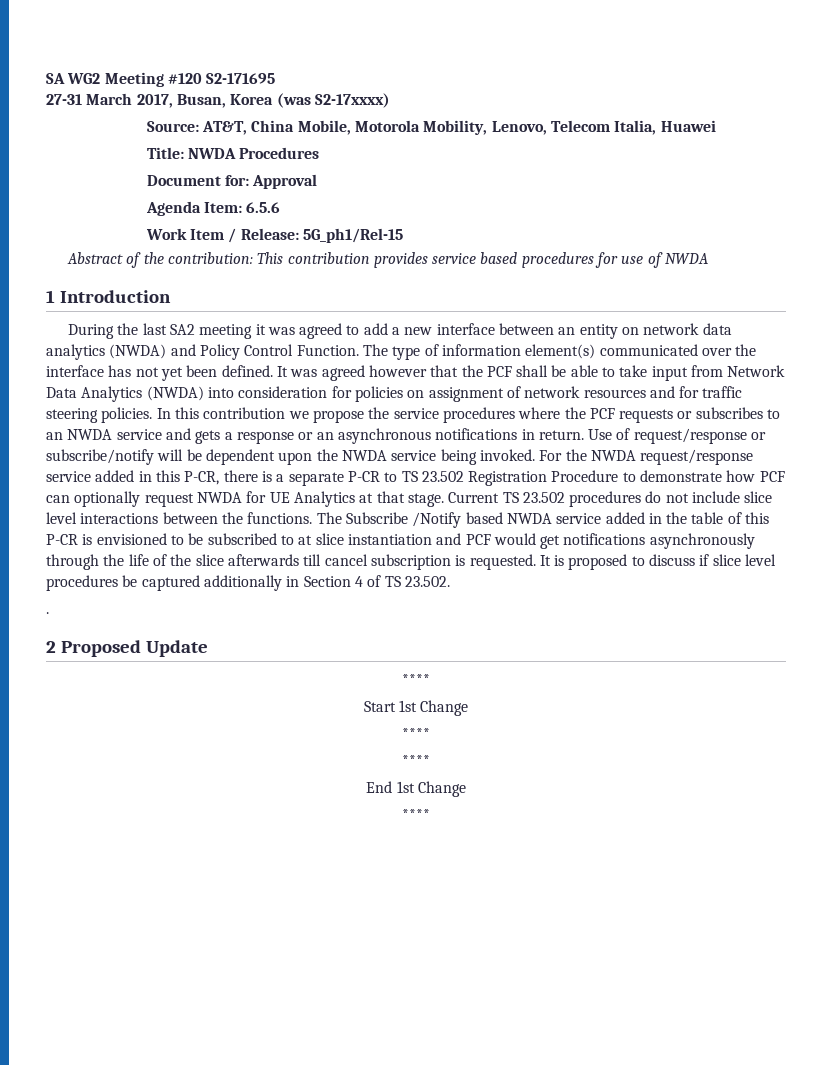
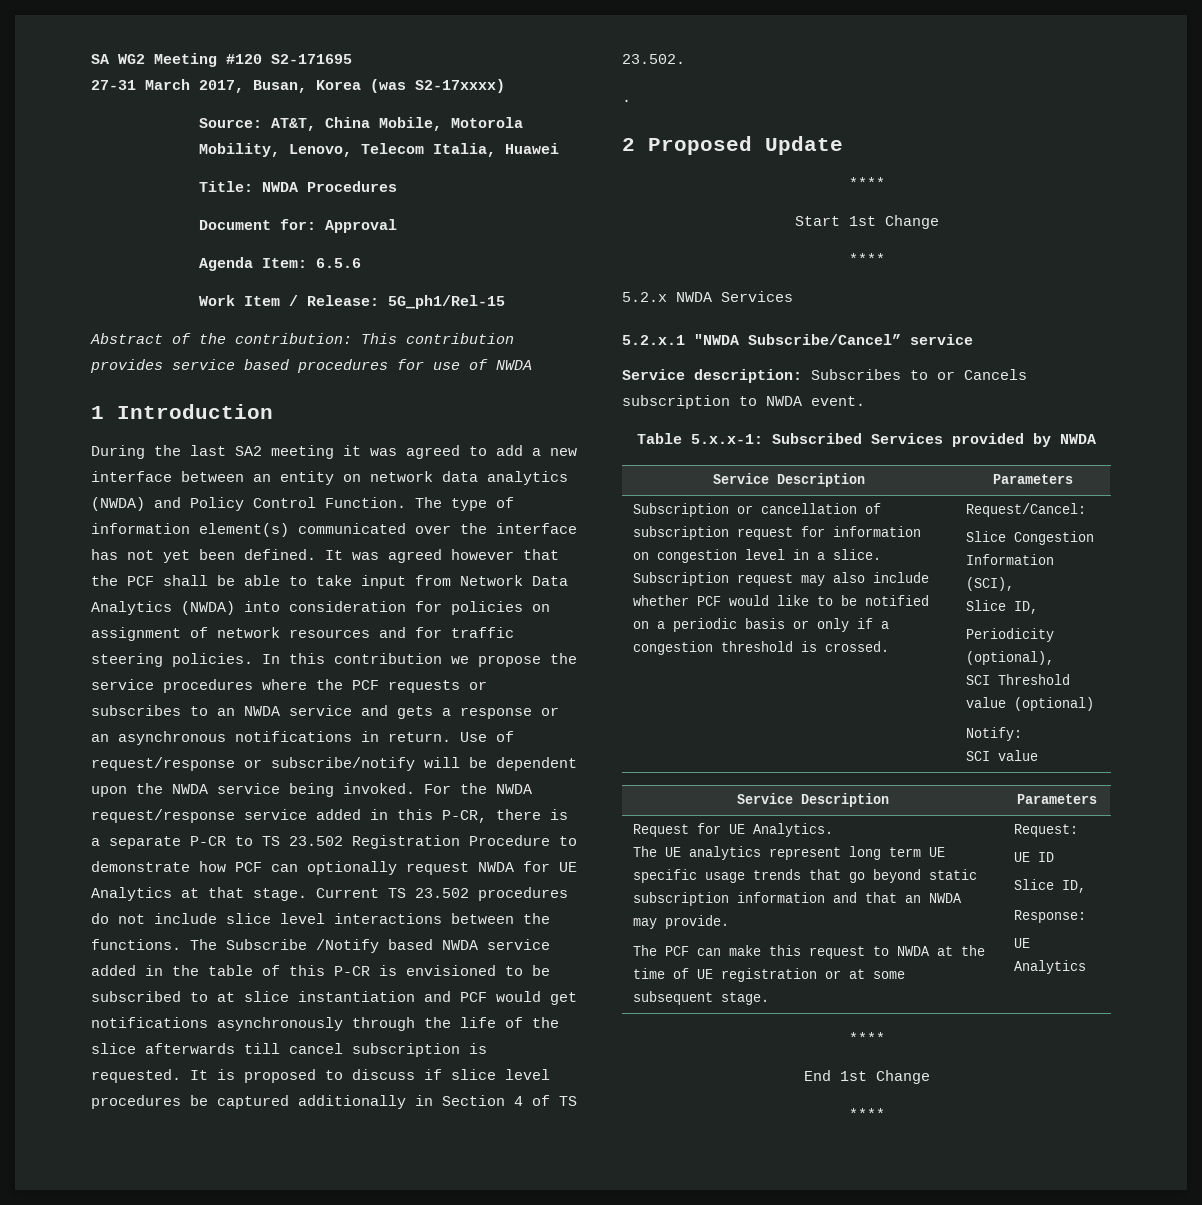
(430, 733) none -> [622,291,793,302] [622,334,973,345] [622,369,1027,383] [622,395,865,409] [637,433,1096,447] [713,473,865,487] [993,474,1073,484] [633,503,882,517] [633,526,922,540] [633,549,882,563] [633,572,930,586] [633,595,930,606] [633,618,890,632] [633,641,890,655] [966,503,1087,517] [966,531,1095,545] [966,554,1055,565] [966,577,1015,591] [966,600,1039,614] [966,628,1055,642] [966,651,1055,665] [966,674,1071,685] [966,697,1095,711] [966,727,1023,741] [966,750,1039,761] [737,793,889,807] [1017,794,1097,804] [633,823,834,837] [633,846,946,860] [633,869,978,883] [633,892,963,906] [633,915,730,929] [633,945,986,959] [633,968,906,982] [633,991,770,1005] [1014,824,1079,837] [1014,852,1055,862] [1014,879,1087,893] [1014,910,1087,923] [1014,938,1031,948] [1014,960,1087,974] // 5.2.x NWDA Services // 5.2.x.1 "NWDA Subscribe/Cancel” service // Service description: Subscribes to or Cancels subscription to NWDA event. // Table 5.x.x-1: Subscribed Services provided by NWDA // Service Description | Parameters // Subscription or cancellation of subscription request for information on congestion level in a slice. Subscription request may also include whether PCF would like to be notified on a periodic basis or only if a congestion threshold is crossed. | Request/Cancel: // Slice Congestion Information (SCI), // Slice ID, // Periodicity (optional), // SCI Threshold value (optional) // Notify: // SCI value // Service Description | Parameters // Request for UE Analytics. // The UE analytics represent long term UE specific usage trends that go beyond static subscription information and that an NWDA may provide. // The PCF can make this request to NWDA at the time of UE registration or at some subsequent stage. | Request: // UE ID // Slice ID, // Response: // UE Analytics

